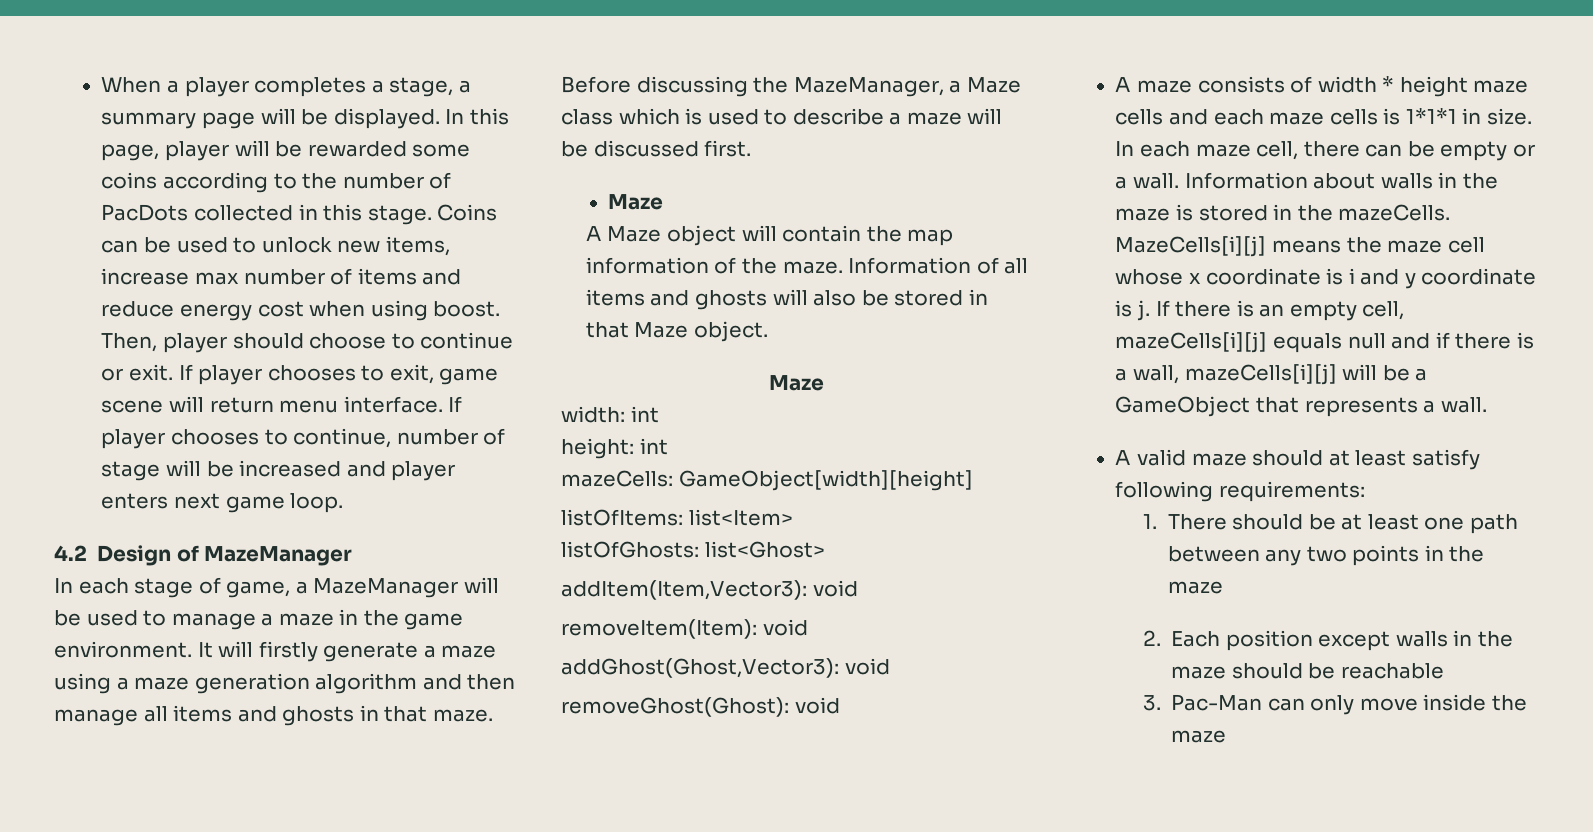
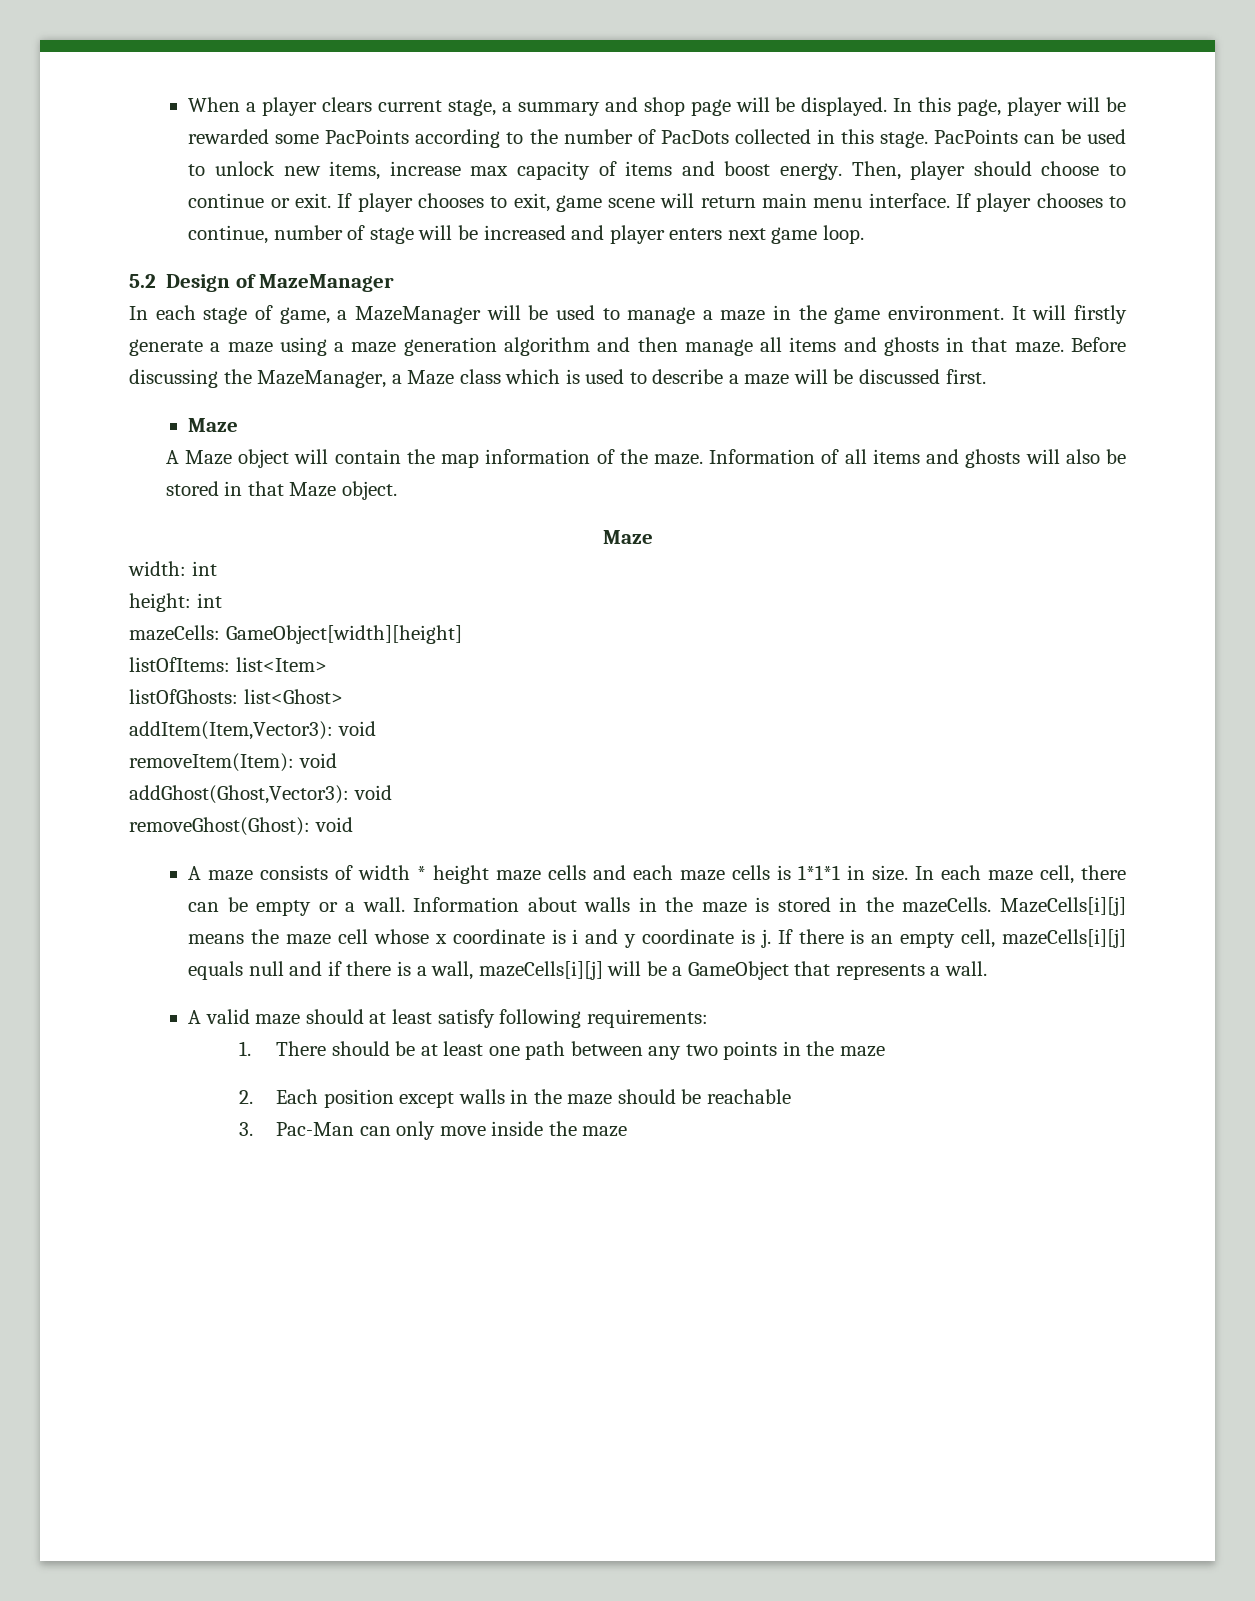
[254,77,384,97] completes a -> [322,97,443,112] clears current
(197, 120) none -> [604,97,685,116] and shop
[101,172,158,189] coins -> [325,129,410,144] PacPoints
[437,204,498,221] Coins -> [933,129,1018,144] PacPoints
[243,269,325,285] number -> [516,161,590,180] capacity
[101,300,501,321] reduce energy cost when using boost. -> [724,161,842,180] boost energy.
(274, 405) none -> [762,193,808,208] main
[54,545,87,561] 4.2 -> [129,274,156,288] 5.2

